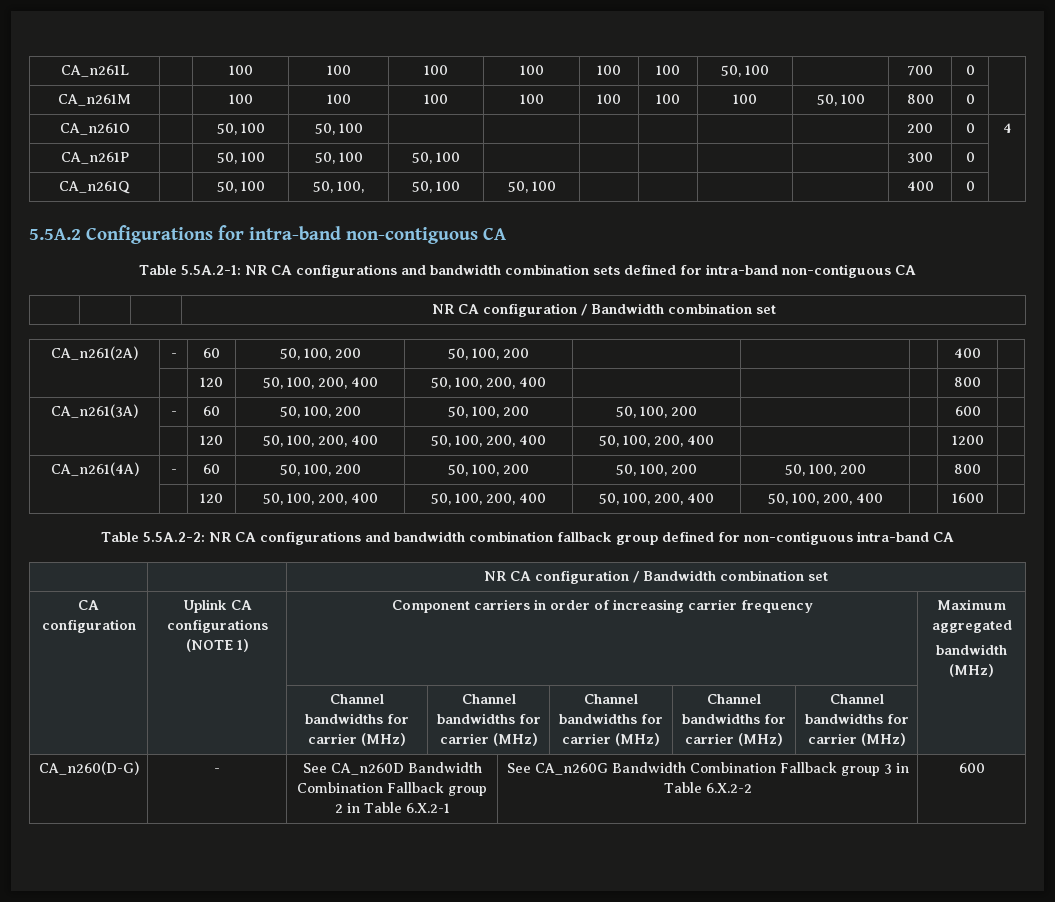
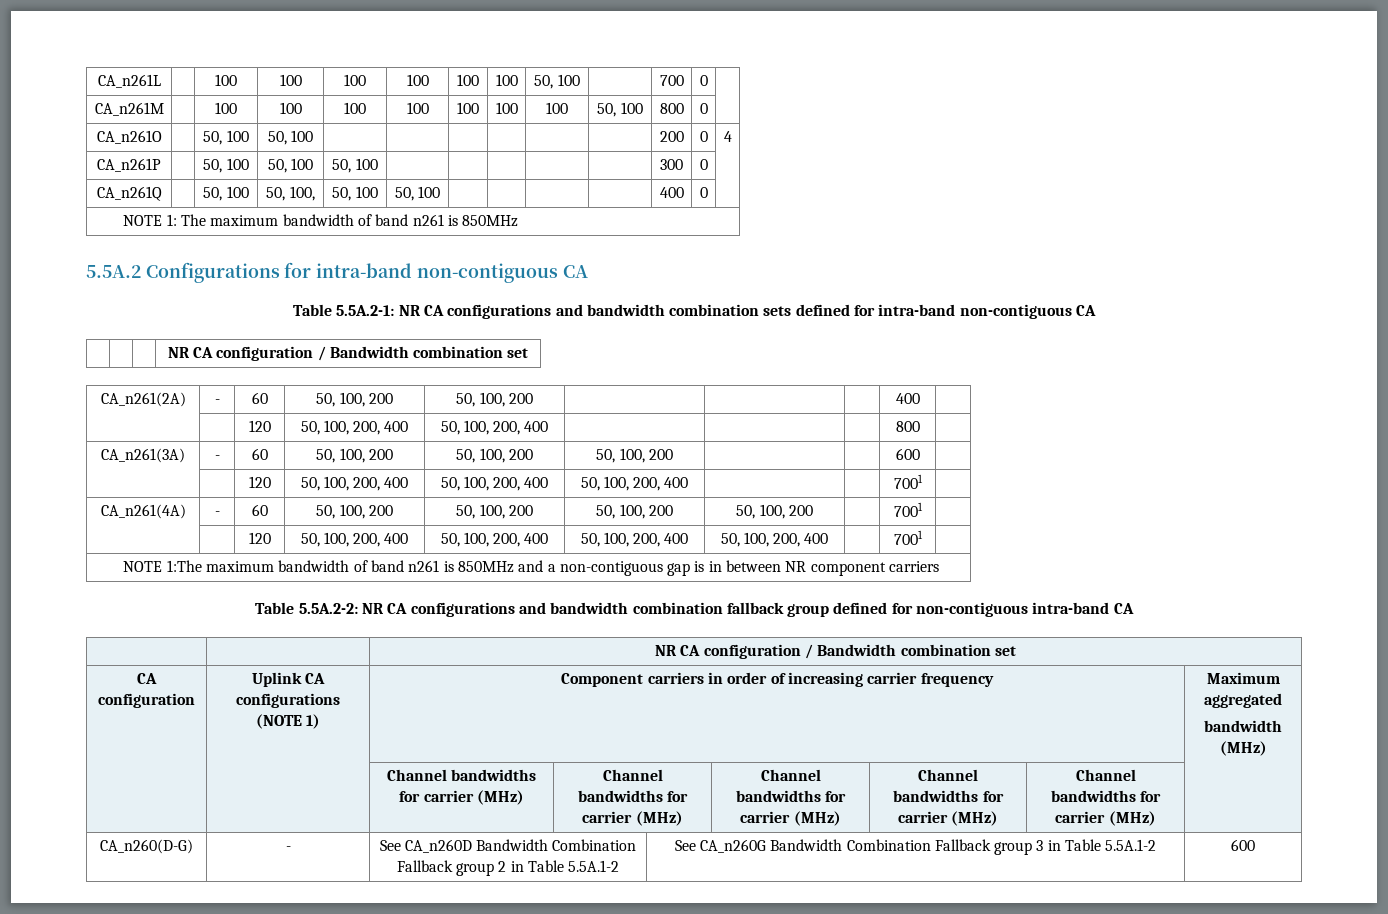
(975, 186) none -> [123,214,519,227] // NOTE 1: The maximum bandwidth of band n261 is 850MHz
[951,435,984,445] 1200 -> [893,474,923,489] 7001
[954,464,981,474] 800 -> [893,502,923,517] 7001
[951,493,984,503] 1600 | -> [893,530,923,545] [123,560,940,576] 7001 | // NOTE 1:The maximum bandwidth of band n261 is 850MHz and a non-contiguous gap is in between NR component carriers
[405,803,450,813] 6.X.2-1 -> [568,860,620,872] 5.5A.1-2
[705,783,752,793] 6.X.2-2 -> [1105,839,1157,851] 5.5A.1-2

